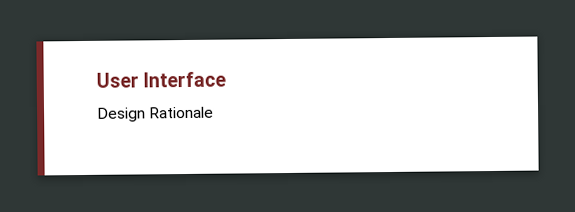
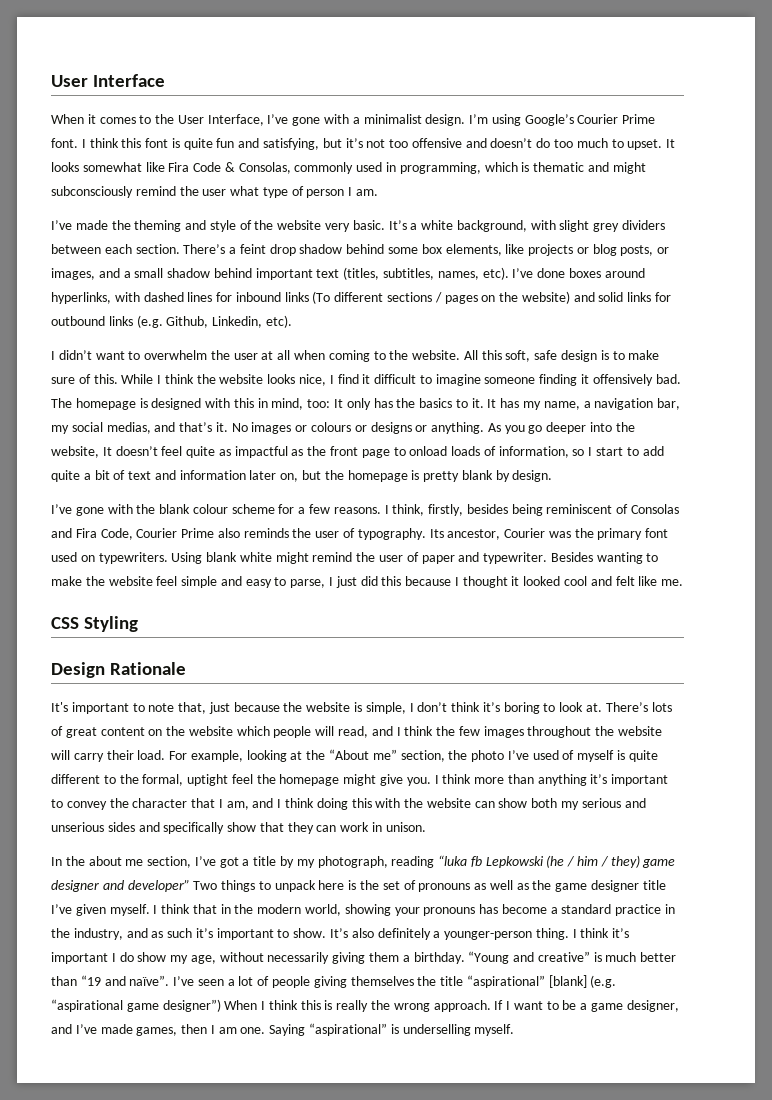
[97,106,215,122] Design Rationale -> [51,114,656,126] [51,138,676,150] [51,162,646,174] [51,186,379,198] [51,220,666,232] [51,244,670,256] [51,267,645,280] [51,291,672,304] [51,315,292,328] [51,350,660,362] [51,374,681,386] [51,398,681,410] [51,422,635,434] [51,446,664,458] [51,470,553,482] [51,504,680,516] [51,528,669,540] [51,552,659,564] [51,576,684,588] [51,616,139,632] [51,662,187,678] [51,702,672,714] [51,726,663,738] [51,749,658,762] [51,774,669,786] [51,798,646,810] [51,822,426,834] [51,855,676,868] [51,879,666,892] [51,904,676,916] [51,928,630,940] [51,951,677,964] [51,975,617,988] [51,999,679,1012] [51,1023,515,1036] When it comes to the User Interface, I’ve gone with a minimalist design. I’m using Google’s Courier Prime font. I think this font is quite fun and satisfying, but it’s not too offensive and doesn’t do too much to upset. It looks somewhat like Fira Code & Consolas, commonly used in programming, which is thematic and might subconsciously remind the user what type of person I am. // I’ve made the theming and style of the website very basic. It’s a white background, with slight grey dividers between each section. There’s a feint drop shadow behind some box elements, like projects or blog posts, or images, and a small shadow behind important text (titles, subtitles, names, etc). I’ve done boxes around hyperlinks, with dashed lines for inbound links (To different sections / pages on the website) and solid links for outbound links (e.g. Github, Linkedin, etc). // I didn’t want to overwhelm the user at all when coming to the website. All this soft, safe design is to make sure of this. While I think the website looks nice, I find it difficult to imagine someone finding it offensively bad. The homepage is designed with this in mind, too: It only has the basics to it. It has my name, a navigation bar, my social medias, and that’s it. No images or colours or designs or anything. As you go deeper into the website, It doesn’t feel quite as impactful as the front page to onload loads of information, so I start to add quite a bit of text and information later on, but the homepage is pretty blank by design. // I’ve gone with the blank colour scheme for a few reasons. I think, firstly, besides being reminiscent of Consolas and Fira Code, Courier Prime also reminds the user of typography. Its ancestor, Courier was the primary font used on typewriters. Using blank white might remind the user of paper and typewriter. Besides wanting to make the website feel simple and easy to parse, I just did this because I thought it looked cool and felt like me. // CSS Styling // Design Rationale // It's important to note that, just because the website is simple, I don’t think it’s boring to look at. There’s lots of great content on the website which people will read, and I think the few images throughout the website will carry their load. For example, looking at the “About me” section, the photo I’ve used of myself is quite different to the formal, uptight feel the homepage might give you. I think more than anything it’s important to convey the character that I am, and I think doing this with the website can show both my serious and unserious sides and specifically show that they can work in unison. // In the about me section, I’ve got a title by my photograph, reading “luka fb Lepkowski (he / him / they) game designer and developer” Two things to unpack here is the set of pronouns as well as the game designer title I’ve given myself. I think that in the modern world, showing your pronouns has become a standard practice in the industry, and as such it’s important to show. It’s also definitely a younger-person thing. I think it’s important I do show my age, without necessarily giving them a birthday. “Young and creative” is much better than “19 and naïve”. I’ve seen a lot of people giving themselves the title “aspirational” [blank] (e.g. “aspirational game designer”) When I think this is really the wrong approach. If I want to be a game designer, and I’ve made games, then I am one. Saying “aspirational” is underselling myself.

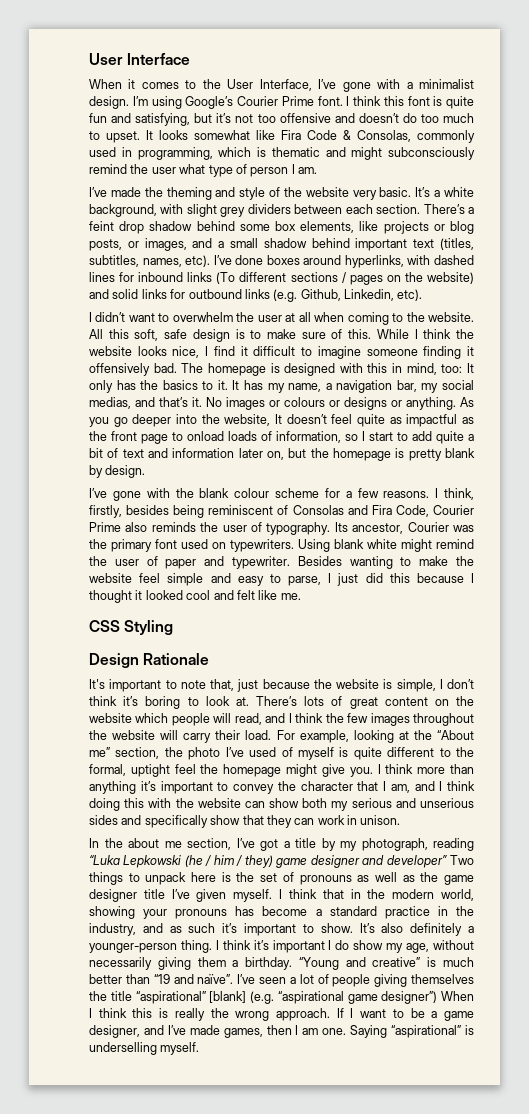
[438,855,482,867] “luka fb -> [89,855,120,865] “Luka

